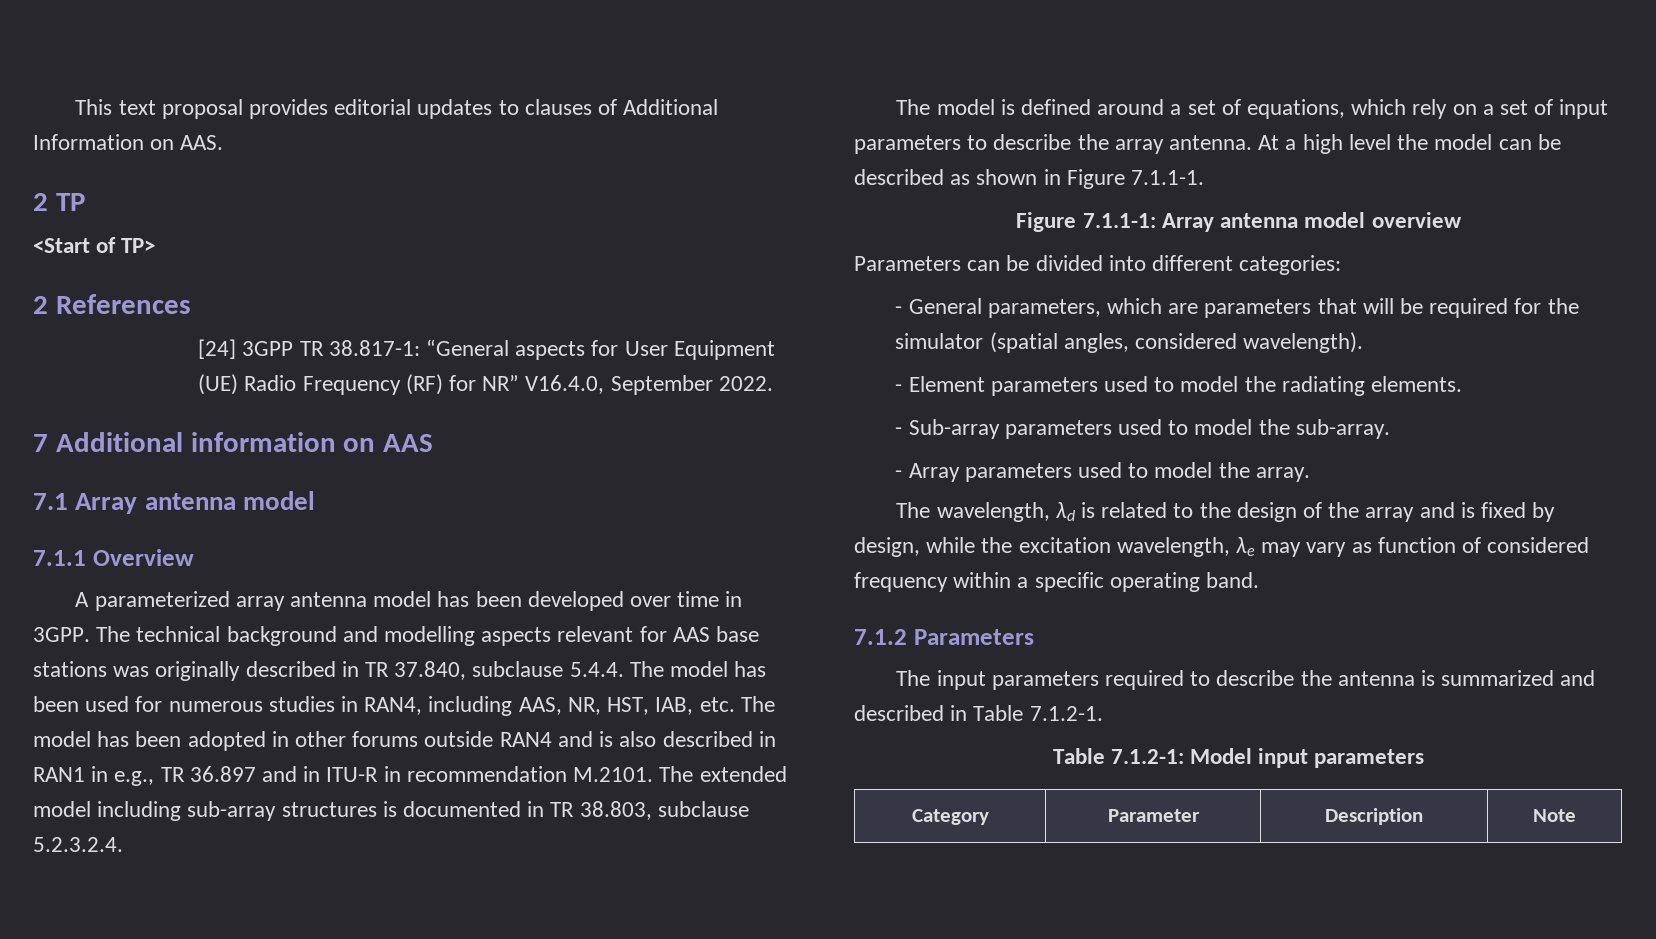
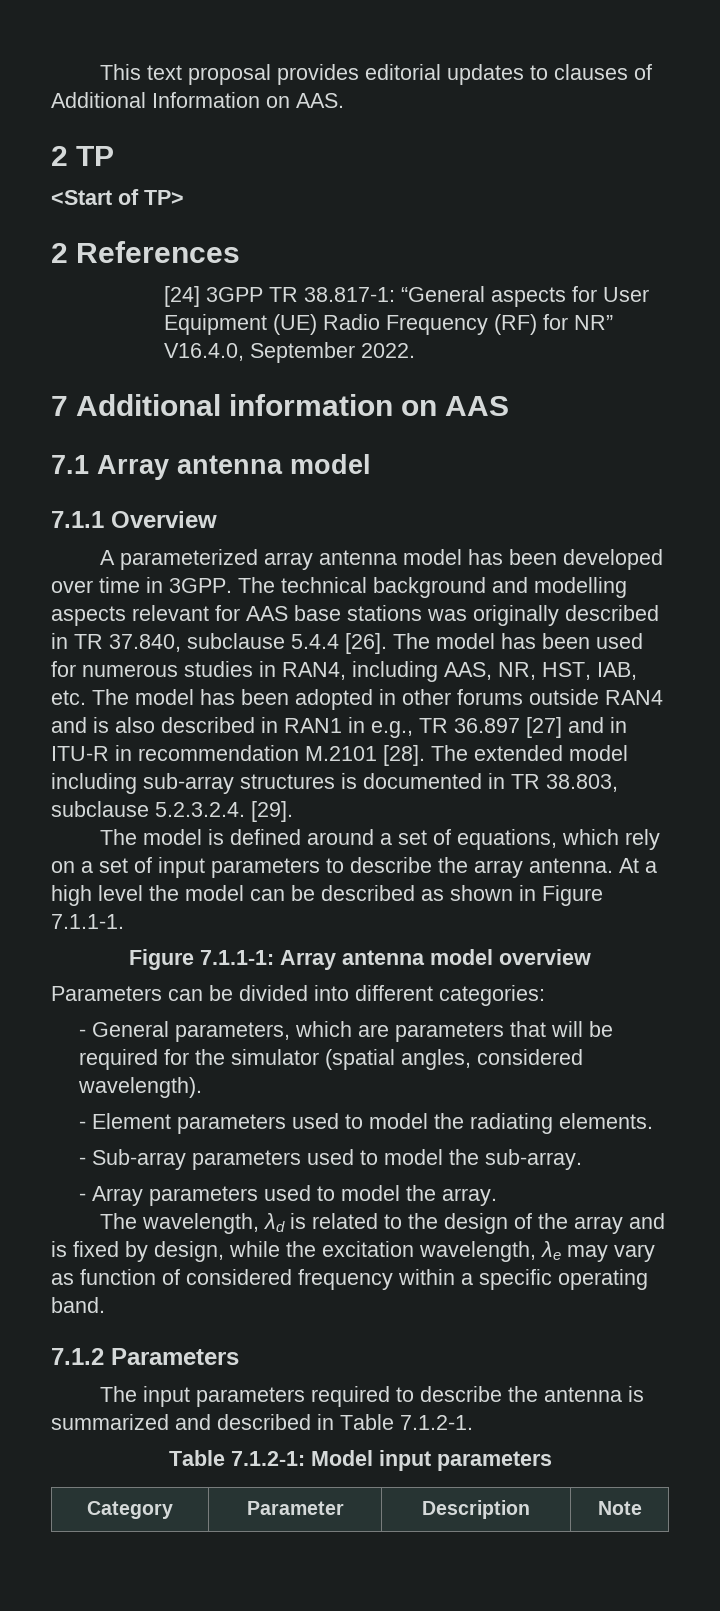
[569,662,624,677] 5.4.4. -> [291,633,387,654] 5.4.4 [26].
(256, 774) none -> [526,717,562,738] [27]
[573,767,654,782] M.2101. -> [305,745,425,766] M.2101 [28].
(123, 844) none -> [251,801,293,822] [29].

